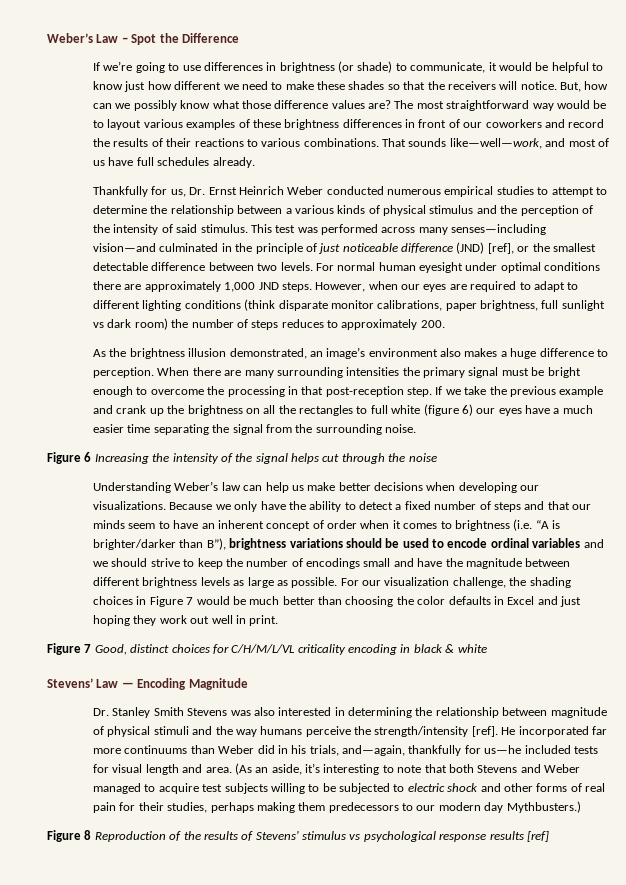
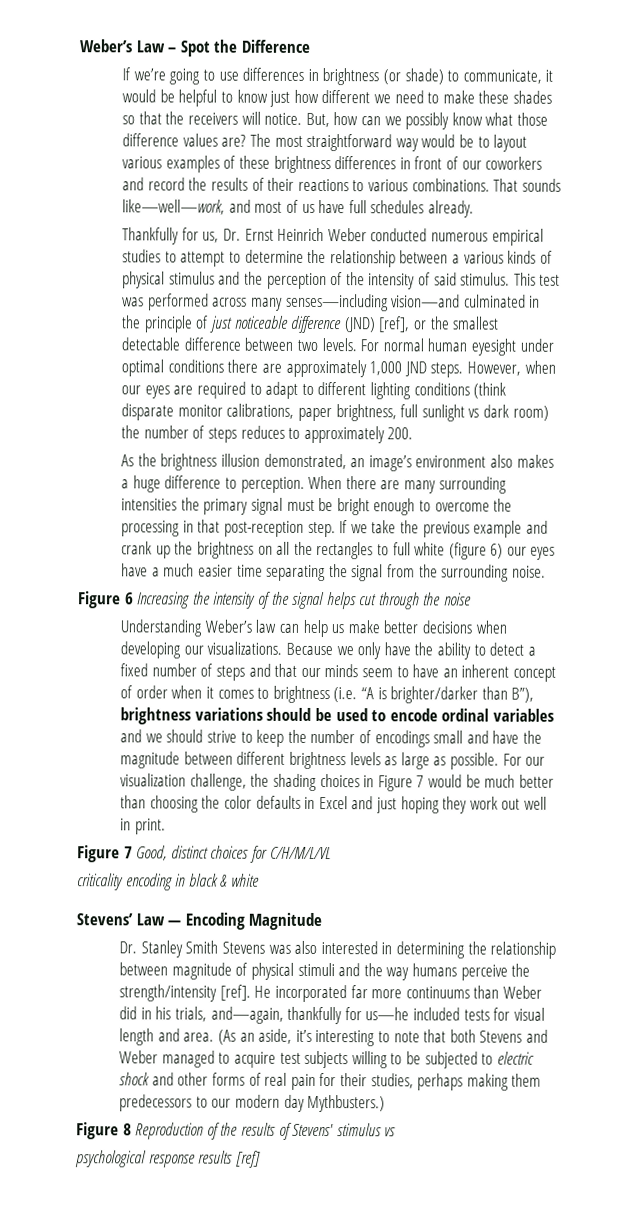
(296, 648) none -> (331, 853) //
(361, 837) none -> (397, 1132) //

